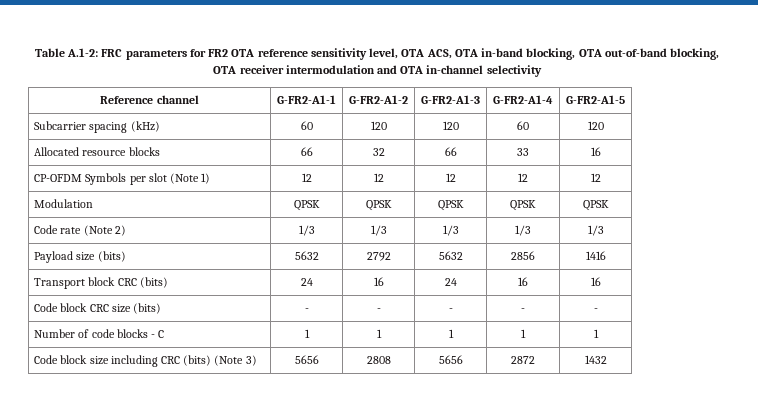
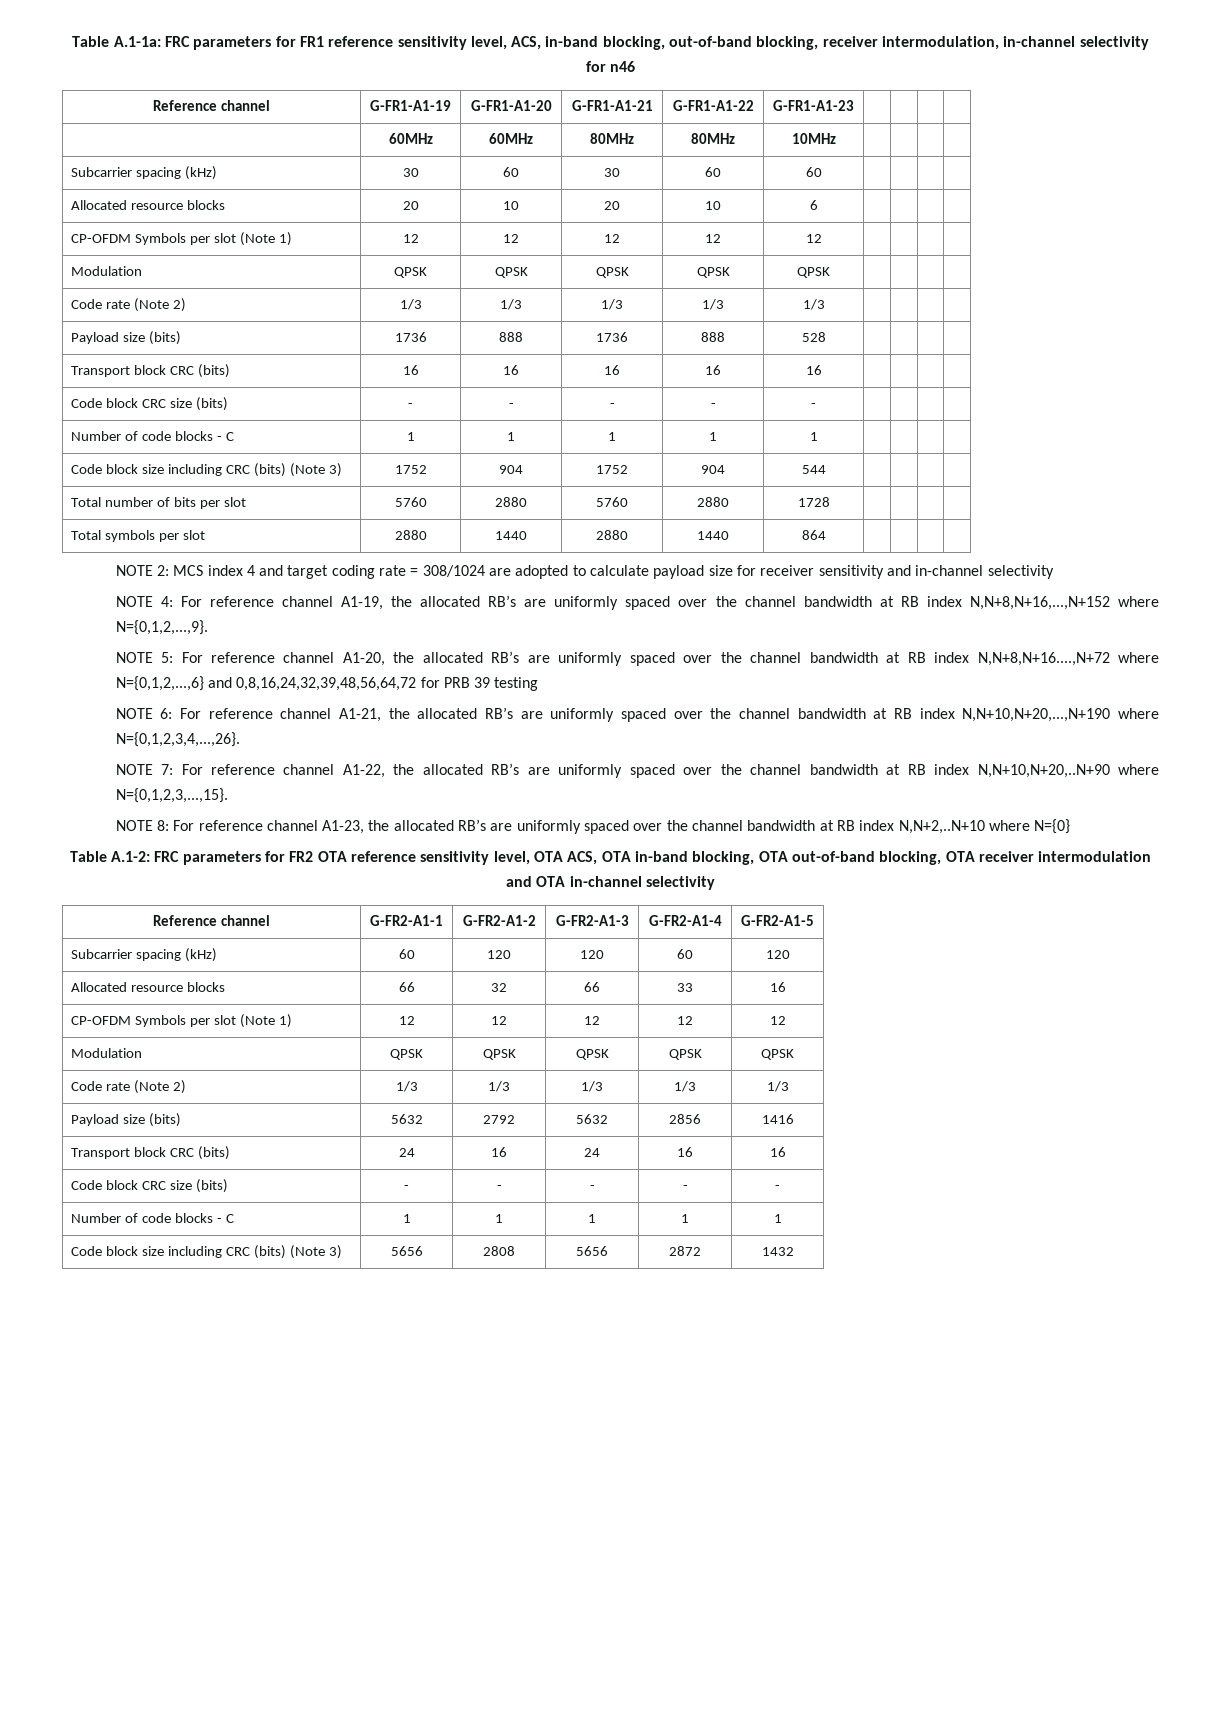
[34,48,65,57] Table -> [72,36,1149,50] [585,61,636,72] [153,100,270,111] [370,100,451,111] [470,100,552,111] [571,100,653,111] [672,100,754,111] [773,100,854,111] [388,133,433,144] [489,133,533,144] [590,133,634,144] [691,133,735,144] [791,133,836,144] [71,166,218,180] [402,168,419,177] [503,167,519,177] [604,168,620,177] [705,167,721,177] [805,167,822,177] [71,200,226,210] [402,201,419,210] [503,201,519,210] [604,201,620,210] [705,201,721,210] [809,200,818,210] [71,232,292,246] [402,234,419,243] [503,234,519,243] [604,234,620,243] [705,234,721,243] [805,234,822,243] [71,266,143,276] [394,267,427,278] [494,267,528,278] [595,267,629,278] [696,267,730,278] [797,267,830,278] [71,298,187,312] [399,299,422,310] [500,299,522,310] [601,299,623,310] [702,299,724,310] [802,299,825,310] [71,331,182,345] [394,332,427,342] [499,332,523,342] [596,332,628,342] [701,332,725,342] [801,332,826,342] [71,364,231,378] [402,365,419,375] [503,365,519,375] [604,365,620,375] [705,365,721,375] [805,365,822,375] [71,397,229,411] [408,403,413,408] [508,403,514,408] [609,403,615,408] [710,403,716,408] [811,403,816,408] [71,431,234,441] [406,432,415,441] [507,432,515,441] [608,432,616,441] [709,432,717,441] [809,432,818,441] [71,463,342,477] [394,465,427,474] [499,465,523,474] [596,465,628,474] [701,465,725,474] [801,465,826,474] [71,497,246,509] [394,497,427,507] [495,497,527,507] [596,497,628,507] [697,497,729,507] [797,497,830,507] [71,530,206,542] [394,530,427,540] [495,531,527,540] [596,530,628,540] [697,531,729,540] [801,530,826,540] [115,565,1054,579] [115,595,1159,610] [115,620,208,635] [115,651,1159,666] [115,676,539,691] [115,707,1160,722] [115,732,240,747] [115,763,1159,778] [115,788,228,803] [115,819,1071,834] [69,851,107,862] Table A.1-1a: FRC parameters for FR1 reference sensitivity level, ACS, in-band blocking, out-of-band blocking, receiver intermodulation, in-channel selectivity for n46 // Reference channel | G-FR1-A1-19 | G-FR1-A1-20 | G-FR1-A1-21 | G-FR1-A1-22 | G-FR1-A1-23 | | | | // | 60MHz | 60MHz | 80MHz | 80MHz | 10MHz | | | | // Subcarrier spacing (kHz) | 30 | 60 | 30 | 60 | 60 | | | | // Allocated resource blocks | 20 | 10 | 20 | 10 | 6 | | | | // CP-OFDM Symbols per slot (Note 1) | 12 | 12 | 12 | 12 | 12 | | | | // Modulation | QPSK | QPSK | QPSK | QPSK | QPSK | | | | // Code rate (Note 2) | 1/3 | 1/3 | 1/3 | 1/3 | 1/3 | | | | // Payload size (bits) | 1736 | 888 | 1736 | 888 | 528 | | | | // Transport block CRC (bits) | 16 | 16 | 16 | 16 | 16 | | | | // Code block CRC size (bits) | - | - | - | - | - | | | | // Number of code blocks - C | 1 | 1 | 1 | 1 | 1 | | | | // Code block size including CRC (bits) (Note 3) | 1752 | 904 | 1752 | 904 | 544 | | | | // Total number of bits per slot | 5760 | 2880 | 5760 | 2880 | 1728 | | | | // Total symbols per slot | 2880 | 1440 | 2880 | 1440 | 864 | | | | // NOTE 2: MCS index 4 and target coding rate = 308/1024 are adopted to calculate payload size for receiver sensitivity and in-channel selectivity // NOTE 4: For reference channel A1-19, the allocated RB’s are uniformly spaced over the channel bandwidth at RB index N,N+8,N+16,...,N+152 where N={0,1,2,...,9}. // NOTE 5: For reference channel A1-20, the allocated RB’s are uniformly spaced over the channel bandwidth at RB index N,N+8,N+16....,N+72 where N={0,1,2,...,6} and 0,8,16,24,32,39,48,56,64,72 for PRB 39 testing // NOTE 6: For reference channel A1-21, the allocated RB’s are uniformly spaced over the channel bandwidth at RB index N,N+10,N+20,...,N+190 where N={0,1,2,3,4,...,26}. // NOTE 7: For reference channel A1-22, the allocated RB’s are uniformly spaced over the channel bandwidth at RB index N,N+10,N+20,..N+90 where N={0,1,2,3,...,15}. // NOTE 8: For reference channel A1-23, the allocated RB’s are uniformly spaced over the channel bandwidth at RB index N,N+2,..N+10 where N={0} // Table

